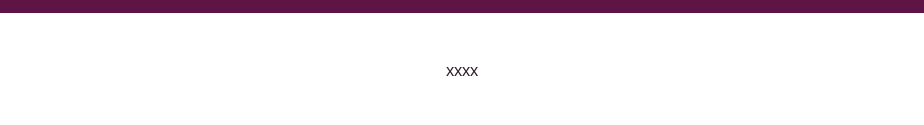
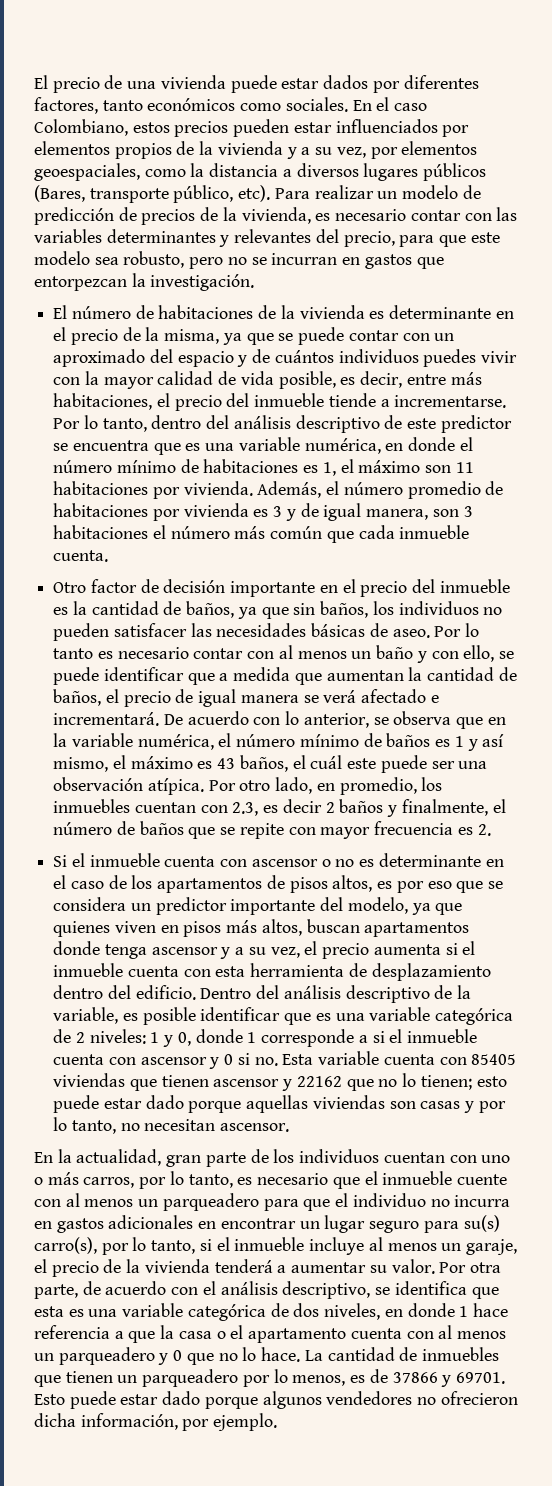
[446,67,479,76] xxxx -> [34,75,479,93] [34,97,428,114] [34,119,470,137] [34,141,478,159] [34,163,487,181] [34,185,481,203] [34,207,518,225] [34,229,500,247] [34,251,444,269] [34,273,255,291] [53,305,514,319] [53,327,455,345] [53,349,518,367] [53,371,482,389] [53,393,507,411] [53,415,512,433] [53,437,473,455] [53,459,474,476] [53,481,504,499] [53,503,473,521] [53,525,470,543] [53,550,109,562] [53,579,510,597] [53,601,503,619] [53,623,480,641] [53,645,514,663] [53,667,517,685] [53,689,439,707] [53,711,506,729] [53,733,505,751] [53,755,488,773] [53,777,443,795] [53,799,506,817] [53,821,491,839] [53,853,504,867] [53,875,503,893] [53,897,463,915] [53,919,470,937] [53,941,476,959] [53,963,491,981] [53,985,472,1003] [53,1007,514,1025] [53,1029,477,1047] [53,1051,517,1069] [53,1073,507,1091] [53,1095,506,1113] [53,1117,290,1134] [34,1149,511,1167] [34,1171,507,1189] [34,1193,511,1211] [34,1215,500,1233] [34,1237,517,1255] [34,1259,501,1277] [34,1281,499,1299] [34,1303,508,1321] [34,1325,506,1343] [34,1347,499,1365] [34,1369,505,1387] [34,1391,518,1409] [34,1413,278,1431] El precio de una vivienda puede estar dados por diferentes factores, tanto económicos como sociales. En el caso Colombiano, estos precios pueden estar influenciados por elementos propios de la vivienda y a su vez, por elementos geoespaciales, como la distancia a diversos lugares públicos (Bares, transporte público, etc). Para realizar un modelo de predicción de precios de la vivienda, es necesario contar con las variables determinantes y relevantes del precio, para que este modelo sea robusto, pero no se incurran en gastos que entorpezcan la investigación. // El número de habitaciones de la vivienda es determinante en el precio de la misma, ya que se puede contar con un aproximado del espacio y de cuántos individuos puedes vivir con la mayor calidad de vida posible, es decir, entre más habitaciones, el precio del inmueble tiende a incrementarse. Por lo tanto, dentro del análisis descriptivo de este predictor se encuentra que es una variable numérica, en donde el número mínimo de habitaciones es 1, el máximo son 11 habitaciones por vivienda. Además, el número promedio de habitaciones por vivienda es 3 y de igual manera, son 3 habitaciones el número más común que cada inmueble cuenta. // Otro factor de decisión importante en el precio del inmueble es la cantidad de baños, ya que sin baños, los individuos no pueden satisfacer las necesidades básicas de aseo. Por lo tanto es necesario contar con al menos un baño y con ello, se puede identificar que a medida que aumentan la cantidad de baños, el precio de igual manera se verá afectado e incrementará. De acuerdo con lo anterior, se observa que en la variable numérica, el número mínimo de baños es 1 y así mismo, el máximo es 43 baños, el cuál este puede ser una observación atípica. Por otro lado, en promedio, los inmuebles cuentan con 2.3, es decir 2 baños y finalmente, el número de baños que se repite con mayor frecuencia es 2. // Si el inmueble cuenta con ascensor o no es determinante en el caso de los apartamentos de pisos altos, es por eso que se considera un predictor importante del modelo, ya que quienes viven en pisos más altos, buscan apartamentos donde tenga ascensor y a su vez, el precio aumenta si el inmueble cuenta con esta herramienta de desplazamiento dentro del edificio. Dentro del análisis descriptivo de la variable, es posible identificar que es una variable categórica de 2 niveles: 1 y 0, donde 1 corresponde a si el inmueble cuenta con ascensor y 0 si no. Esta variable cuenta con 85405 viviendas que tienen ascensor y 22162 que no lo tienen; esto puede estar dado porque aquellas viviendas son casas y por lo tanto, no necesitan ascensor. // En la actualidad, gran parte de los individuos cuentan con uno o más carros, por lo tanto, es necesario que el inmueble cuente con al menos un parqueadero para que el individuo no incurra en gastos adicionales en encontrar un lugar seguro para su(s) carro(s), por lo tanto, si el inmueble incluye al menos un garaje, el precio de la vivienda tenderá a aumentar su valor. Por otra parte, de acuerdo con el análisis descriptivo, se identifica que esta es una variable categórica de dos niveles, en donde 1 hace referencia a que la casa o el apartamento cuenta con al menos un parqueadero y 0 que no lo hace. La cantidad de inmuebles que tienen un parqueadero por lo menos, es de 37866 y 69701. Esto puede estar dado porque algunos vendedores no ofrecieron dicha información, por ejemplo.

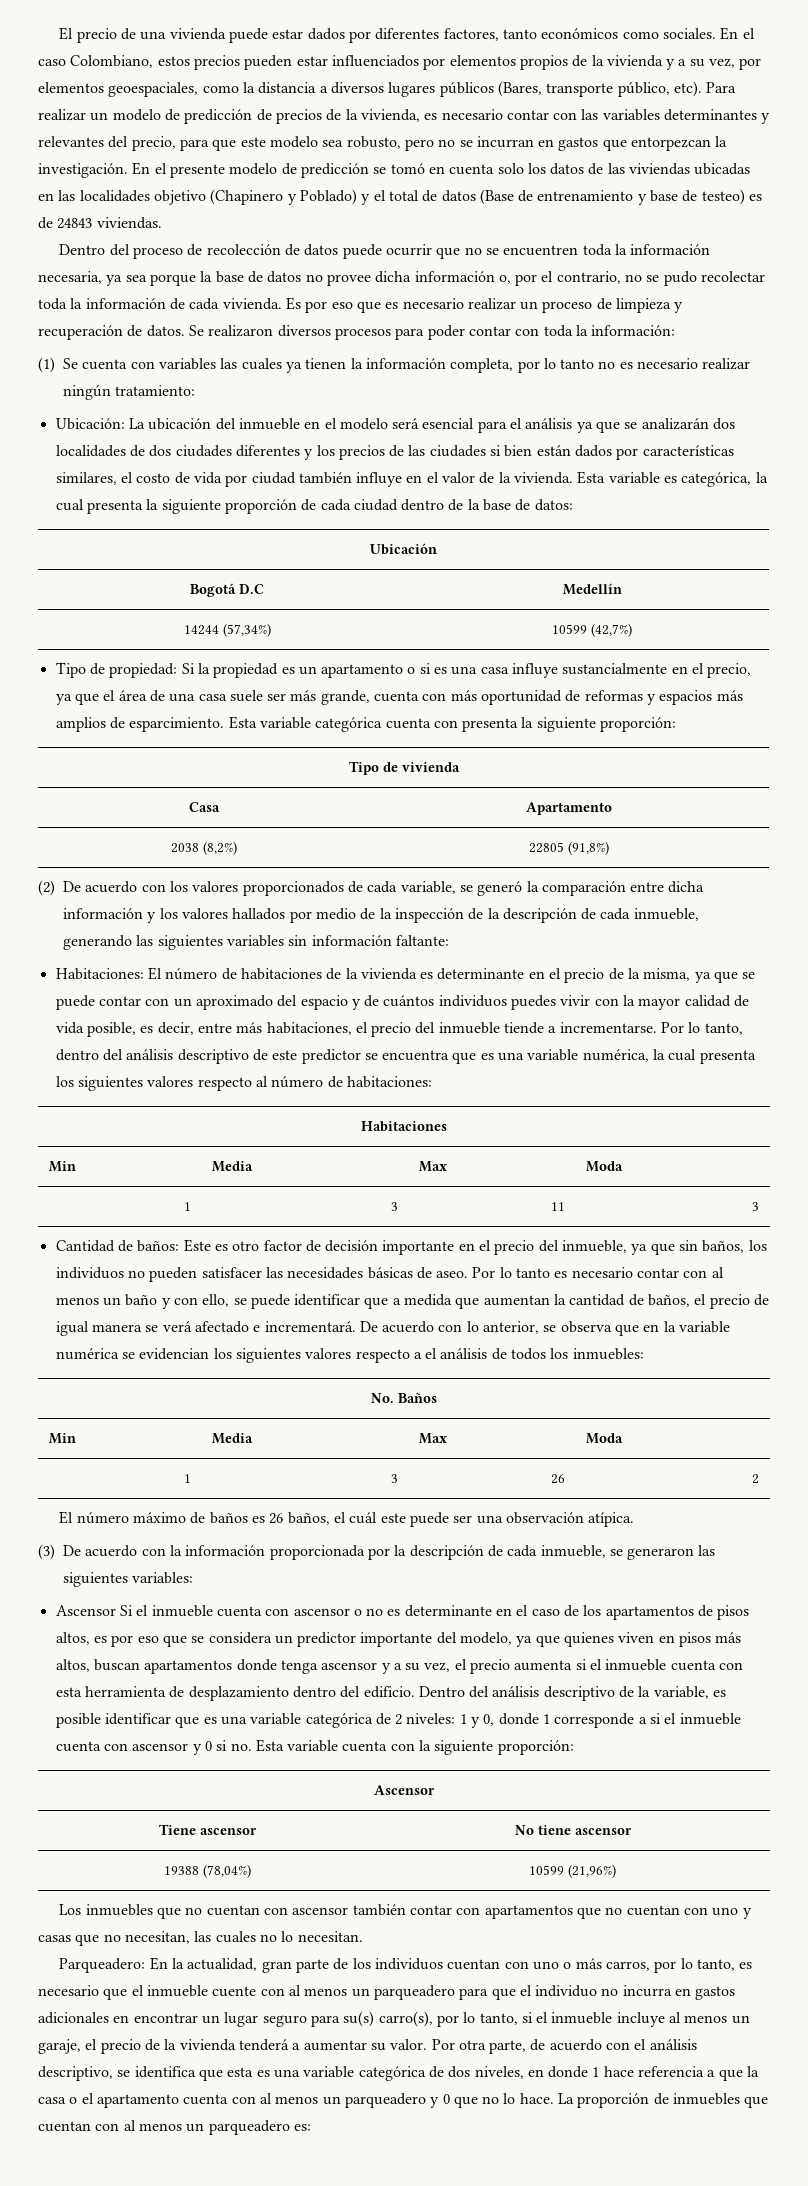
(255, 282) // -> [132,162,751,178] [38,189,763,205] [38,217,162,229] [59,244,711,259] [38,271,766,286] [38,297,684,313] [38,325,676,340] [38,357,751,373] [63,385,196,400] [55,418,736,433] [55,445,734,460] [55,471,768,487] [55,499,573,514] [370,543,437,555] [190,583,264,597] [562,583,622,595] [183,623,271,637] [552,623,632,637] [55,662,752,678] [55,690,743,705] [55,716,677,732] [348,761,460,775] [188,802,220,812] [525,802,612,815] [170,841,237,855] [528,841,609,855] [38,880,705,896] [63,908,699,923] [63,935,449,950] [55,968,144,980] En el presente modelo de predicción se tomó en cuenta solo los datos de las viviendas ubicadas en las localidades objetivo (Chapinero y Poblado) y el total de datos (Base de entrenamiento y base de testeo) es de 24843 viviendas. // Dentro del proceso de recolección de datos puede ocurrir que no se encuentren toda la información necesaria, ya sea porque la base de datos no provee dicha información o, por el contrario, no se pudo recolectar toda la información de cada vivienda. Es por eso que es necesario realizar un proceso de limpieza y recuperación de datos. Se realizaron diversos procesos para poder contar con toda la información: // (1) Se cuenta con variables las cuales ya tienen la información completa, por lo tanto no es necesario realizar ningún tratamiento: // Ubicación: La ubicación del inmueble en el modelo será esencial para el análisis ya que se analizarán dos localidades de dos ciudades diferentes y los precios de las ciudades si bien están dados por características similares, el costo de vida por ciudad también influye en el valor de la vivienda. Esta variable es categórica, la cual presenta la siguiente proporción de cada ciudad dentro de la base de datos: // Ubicación // Bogotá D.C | Medellín // 14244 (57,34%) | 10599 (42,7%) // Tipo de propiedad: Si la propiedad es un apartamento o si es una casa influye sustancialmente en el precio, ya que el área de una casa suele ser más grande, cuenta con más oportunidad de reformas y espacios más amplios de esparcimiento. Esta variable categórica cuenta con presenta la siguiente proporción: // Tipo de vivienda // Casa | Apartamento // 2038 (8,2%) | 22805 (91,8%) // (2) De acuerdo con los valores proporcionados de cada variable, se generó la comparación entre dicha información y los valores hallados por medio de la inspección de la descripción de cada inmueble, generando las siguientes variables sin información faltante: // Habitaciones:
[385,437,473,451] [53,459,474,476] [53,481,504,499] [53,503,473,521] [53,525,470,543] [53,550,109,562] [53,582,87,593] en donde el número mínimo de habitaciones es 1, el máximo son 11 habitaciones por vivienda. Además, el número promedio de habitaciones por vivienda es 3 y de igual manera, son 3 habitaciones el número más común que cada inmueble cuenta. // Otro -> [653,1049,756,1064] [55,1076,432,1091] [361,1121,447,1132] [48,1161,76,1172] [211,1161,253,1172] [418,1161,447,1172] [585,1161,623,1172] [184,1202,192,1211] [391,1202,399,1211] [551,1202,566,1211] [752,1202,760,1211] [55,1239,260,1252] la cual presenta los siguientes valores respecto al número de habitaciones: // Habitaciones // Min | Media | Max | Moda // 1 | 3 | 11 | 3 // Cantidad de baños: Este es otro
[439,579,510,593] [53,601,235,618] inmueble es la cantidad de baños, -> [562,1240,628,1253] inmueble,
[137,733,505,751] [53,755,236,772] numérica, el número mínimo de baños es 1 y así mismo, el máximo es 43 -> [55,1348,644,1363] [371,1393,437,1403] [48,1433,76,1444] [211,1433,253,1444] [418,1433,447,1444] [585,1433,623,1444] [184,1474,192,1483] [391,1474,399,1483] [551,1474,566,1484] [752,1474,760,1484] [59,1511,284,1524] numérica se evidencian los siguientes valores respecto a el análisis de todos los inmuebles: // No. Baños // Min | Media | Max | Moda // 1 | 3 | 26 | 2 // El número máximo de baños es 26
[208,777,443,795] [53,799,506,817] [53,821,491,839] Por otro lado, en promedio, los inmuebles cuentan con 2.3, es decir 2 baños y finalmente, el número de baños que se repite con mayor frecuencia es 2. // -> [38,1544,716,1560] [63,1572,194,1587] [55,1605,116,1616] // (3) De acuerdo con la información proporcionada por la descripción de cada inmueble, se generaron las siguientes variables: // Ascensor
[471,1054,517,1065] [53,1073,507,1091] [53,1095,506,1113] [53,1117,290,1134] 85405 viviendas que tienen ascensor y 22162 que no lo tienen; esto puede estar dado porque aquellas viviendas son casas y por lo tanto, no necesitan ascensor. // -> [419,1740,574,1755] [374,1785,435,1795] [158,1824,257,1835] [514,1825,632,1835] [163,1864,251,1878] [529,1864,616,1878] [59,1904,752,1919] [38,1931,363,1946] [59,1958,146,1973] la siguiente proporción: // Ascensor // Tiene ascensor | No tiene ascensor // 19388 (78,04%) | 10599 (21,96%) // Los inmuebles que no cuentan con ascensor también contar con apartamentos que no cuentan con uno y casas que no necesitan, las cuales no lo necesitan. // Parqueadero:
[327,1347,395,1361] cantidad -> [577,2093,650,2108] proporción
[65,1369,505,1387] [34,1391,518,1409] [34,1413,278,1431] tienen un parqueadero por lo menos, es de 37866 y 69701. Esto puede estar dado porque algunos vendedores no ofrecieron dicha información, por ejemplo. -> [38,2120,311,2135] cuentan con al menos un parqueadero es:

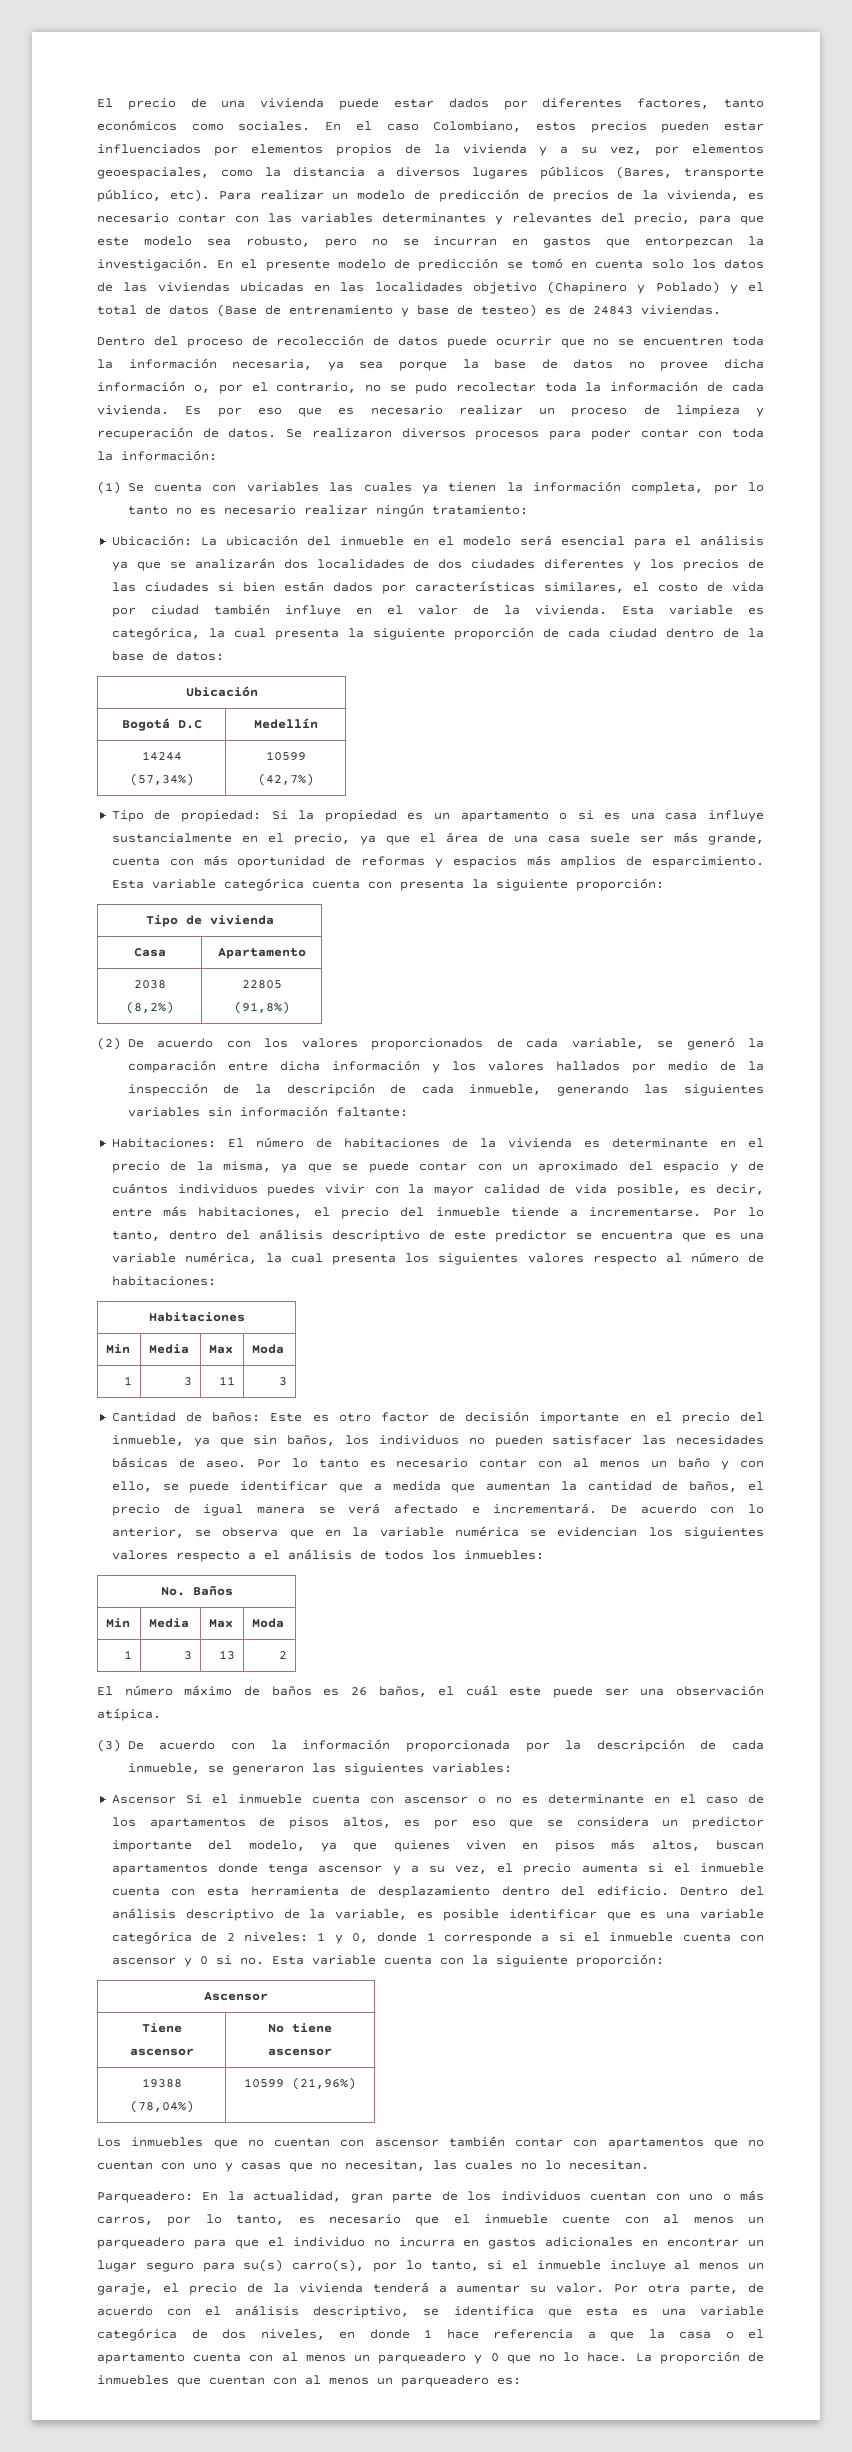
[551,1474,566,1484] 26 -> [218,1650,235,1660] 13

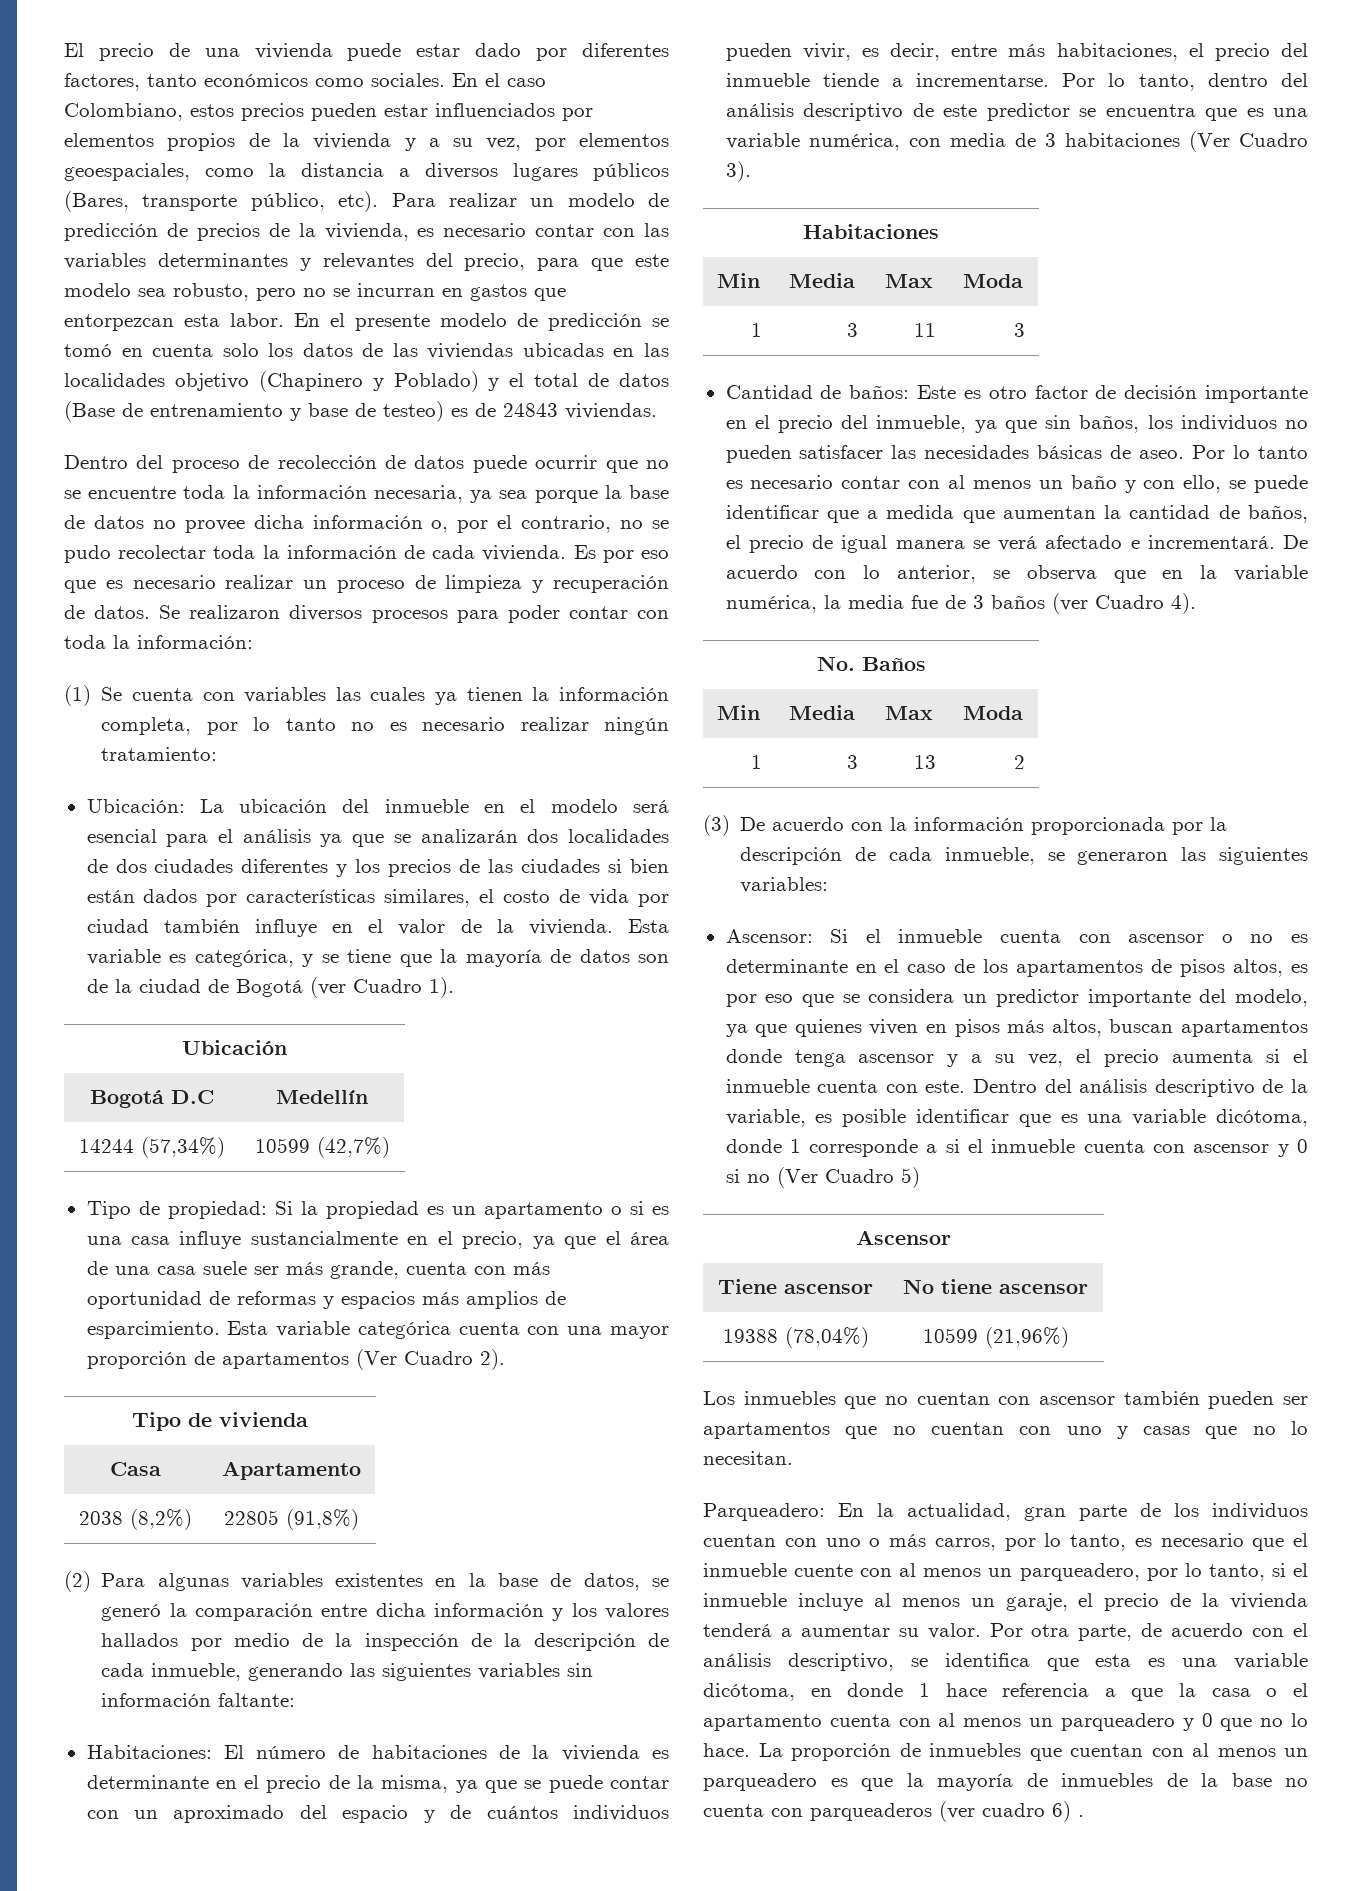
[448,98,489,108] dados -> [475,43,522,57] dado
[748,236,764,246] [97,258,209,271] la investigación. -> [184,313,284,327] esta labor.
[643,337,724,346] encuentren -> [88,486,177,499] encuentre
[208,627,764,640] [111,651,224,661] la cual presenta la siguiente proporción de cada ciudad dentro de la base de datos: -> [302,949,669,967] [86,977,454,998] y se tiene que la mayoría de datos son de la ciudad de Bogotá (ver Cuadro 1).
[399,878,664,891] presenta la siguiente proporción: -> [567,1326,669,1339] [86,1349,505,1370] una mayor proporción de apartamentos (Ver Cuadro 2).
[127,1038,644,1050] De acuerdo con los valores proporcionados de cada variable, -> [101,1573,640,1591] Para algunas variables existentes en la base de datos,
[267,1184,681,1196] puedes vivir con la mayor calidad de vida posible, -> [725,43,851,61] pueden vivir,
[266,1252,765,1265] [111,1276,216,1286] la cual presenta los siguientes valores respecto al número de habitaciones: -> [908,131,1308,152] [725,161,751,182] con media de 3 habitaciones (Ver Cuadro 3).
[454,1526,764,1539] [111,1549,544,1562] numérica se evidencian los siguientes valores respecto a el análisis de todos los inmuebles: -> [725,593,1196,614] numérica, la media fue de 3 baños (ver Cuadro 4).
[97,1685,764,1698] [97,1708,161,1721] // El número máximo de baños es 26 baños, el cuál este puede ser una observación atípica. -> (1025, 762) none
[111,1795,176,1804] Ascensor -> [725,929,813,943] Ascensor:
[207,1886,669,1898] esta herramienta de desplazamiento dentro del edificio. -> [925,1080,966,1093] este.
[111,1931,368,1944] categórica de 2 niveles: 1 y 0, -> [1216,1109,1308,1127] dicótoma,
[239,1954,664,1967] no. Esta variable cuenta con la siguiente proporción: -> [746,1167,920,1188] no (Ver Cuadro 5)
[515,2138,598,2147] contar con -> [1208,1391,1308,1409] pueden ser
[345,2160,537,2171] necesitan, las cuales no -> (1276, 1430) none
[97,2237,764,2249] [97,2259,365,2272] parqueadero para que el individuo no incurra en gastos adicionales en encontrar un lugar seguro para su(s) carro(s), -> [1019,1563,1140,1581] parqueadero,
[97,2328,325,2341] categórica de dos niveles, -> [703,1683,795,1701] dicótoma,
[497,2377,521,2385] es: -> [830,1773,1308,1791] [703,1801,1084,1822] es que la mayoría de inmuebles de la base no cuenta con parqueaderos (ver cuadro 6) .

